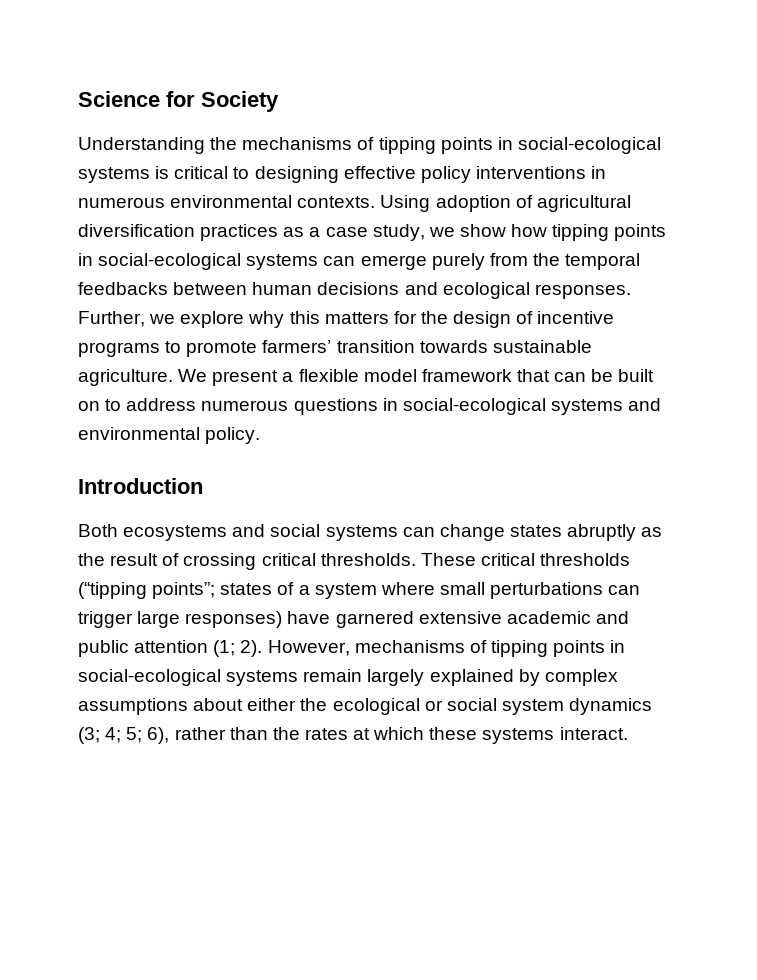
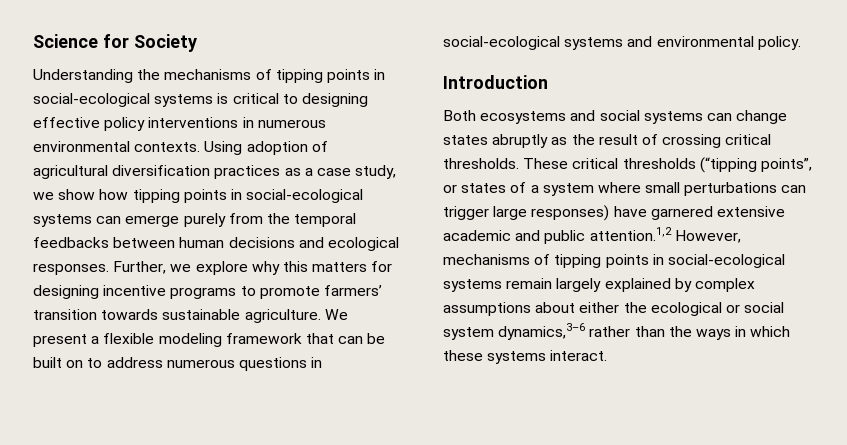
[420,311,534,328] the design of -> [33,285,99,299] designing
[363,369,417,382] model -> [158,333,222,347] modeling
[152,582,216,599] points”; -> [760,158,812,172] [443,184,457,193] points”, or
[134,640,263,657] attention (1; 2). -> [589,227,672,241] attention.1,2
[569,698,653,715] [78,727,170,744] dynamics (3; 4; 5; 6), -> [498,323,586,340] dynamics,3–6
[304,728,371,740] rates at -> [695,326,747,340] ways in

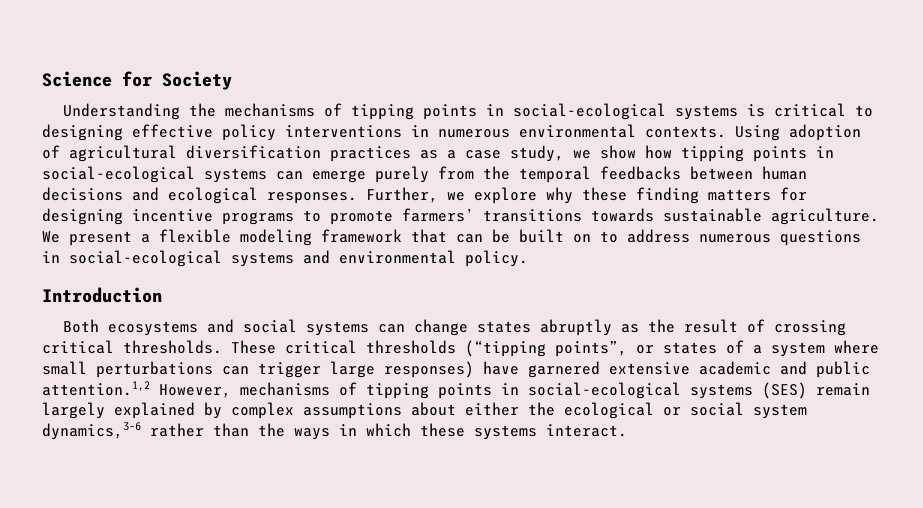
[282,261,308,272] this -> [582,187,699,204] these finding
[33,309,97,320] transition -> [483,209,582,222] transitions
(502, 285) none -> [762,382,807,399] (SES)

